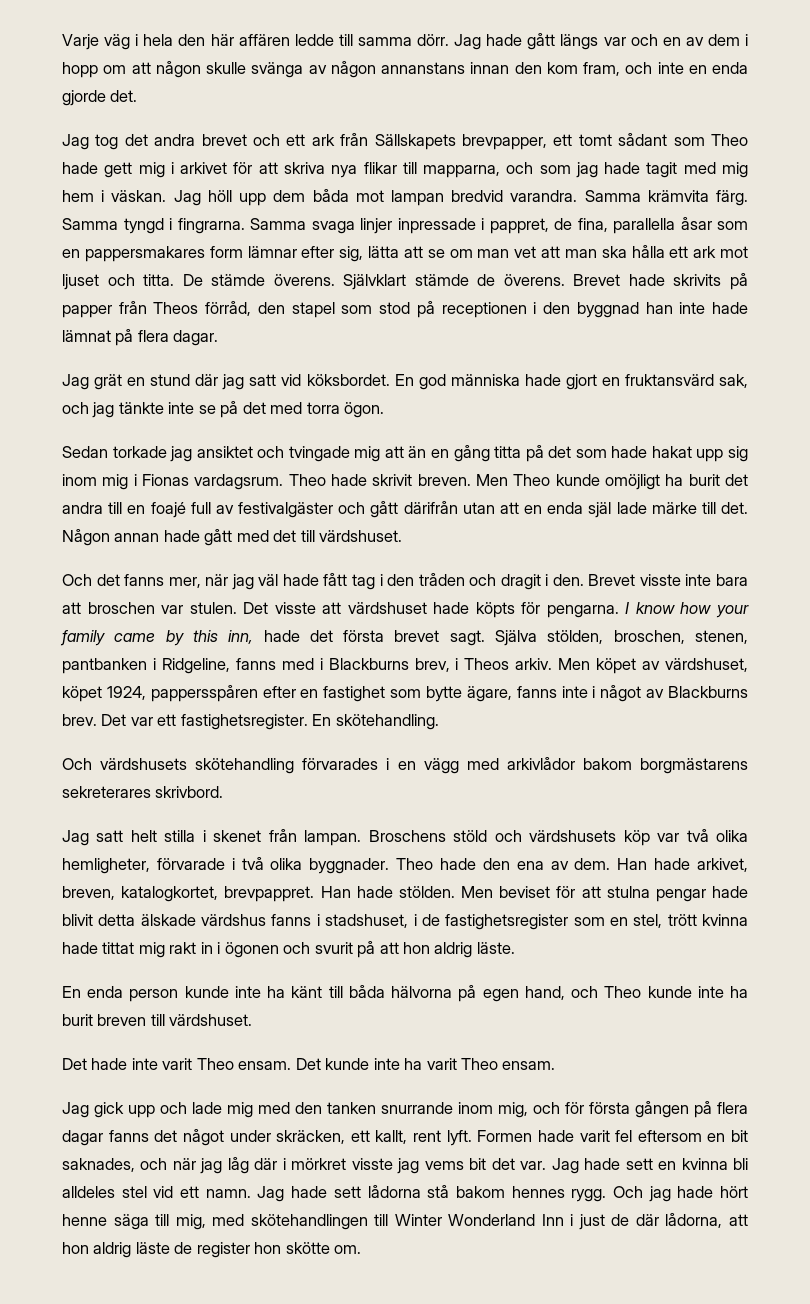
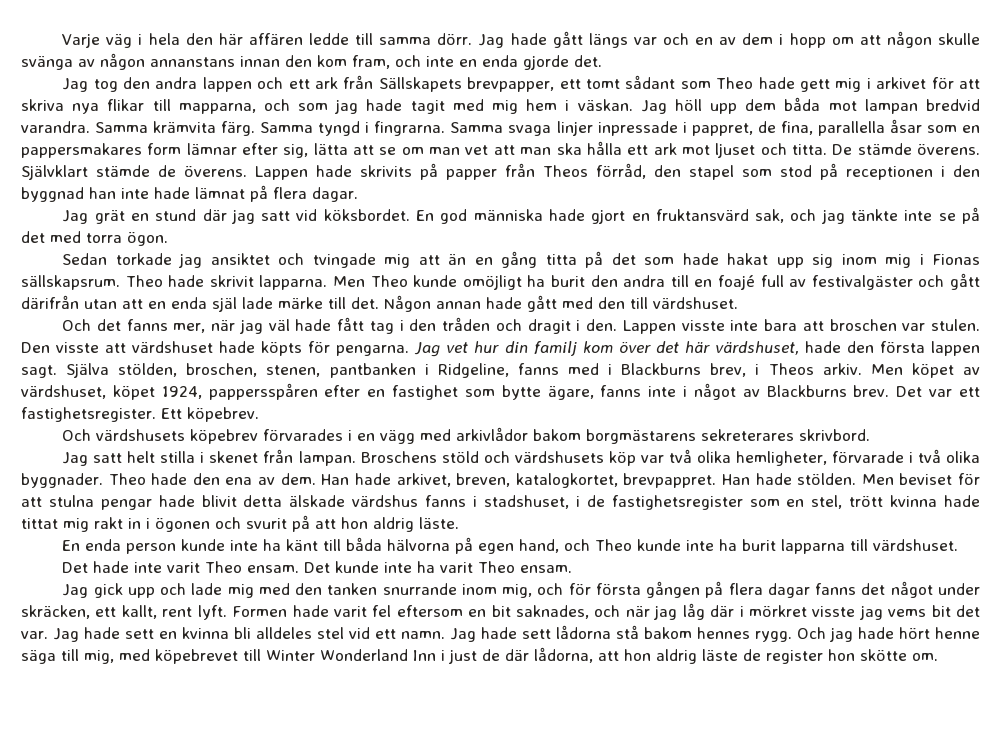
[124,134,247,146] det andra brevet -> [123,77,252,92] den andra lappen
[573,274,621,286] Brevet -> [255,166,308,180] Lappen
[194,474,284,490] vardagsrum. -> [21,275,120,290] sällskapsrum.
[417,474,471,486] breven. -> [259,275,328,290] lapparna.
[725,474,749,486] det -> [590,275,618,287] den
[273,530,297,542] det -> [598,297,625,309] den
[588,574,636,586] Brevet -> [622,320,676,334] Lappen
[243,602,269,614] Det -> [21,342,50,353] Den
[625,602,749,618] [60,630,440,646] I know how your family came by this inn, hade det första brevet -> [414,341,980,357] Jag vet hur din familj kom över det här värdshuset, hade den första lappen
[312,714,439,730] En skötehandling. -> [161,407,259,422] Ett köpebrev.
[195,758,295,774] skötehandling -> [190,429,259,444] köpebrev
[97,1014,147,1026] breven -> [781,539,846,554] lapparna
[250,1214,368,1230] skötehandlingen -> [155,649,238,664] köpebrevet

